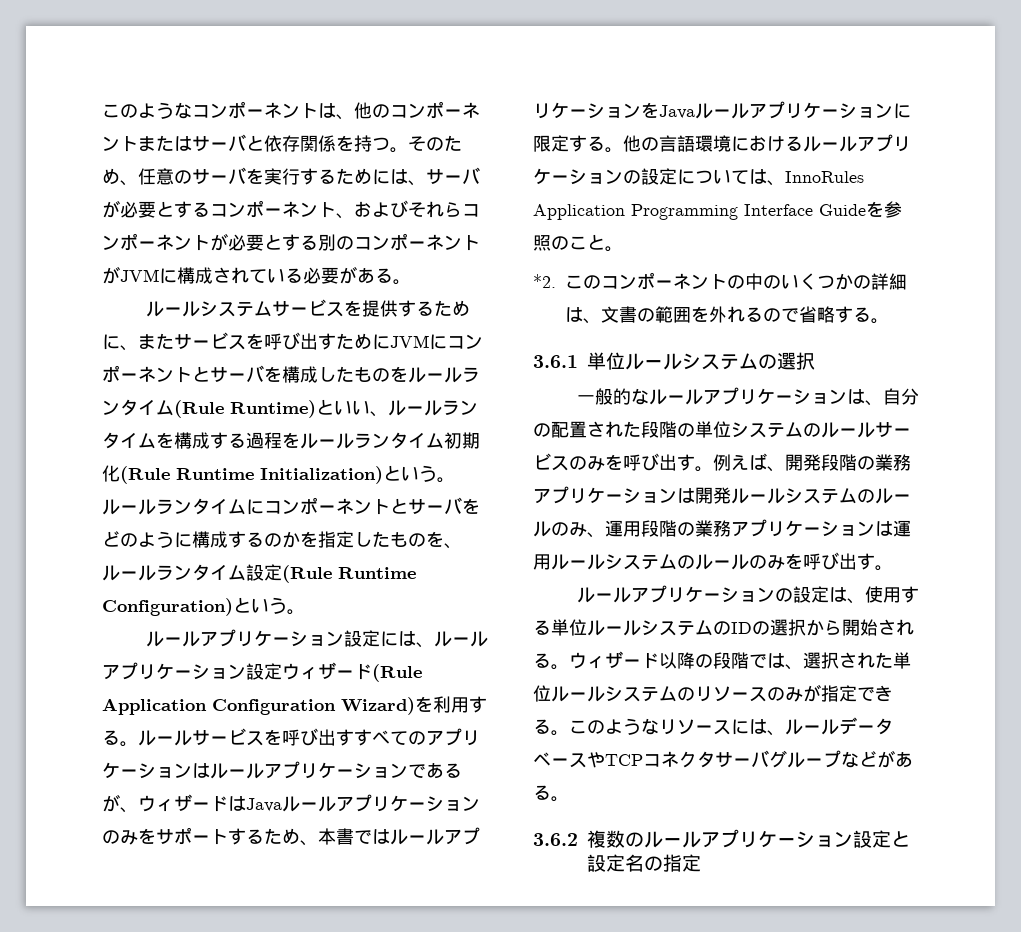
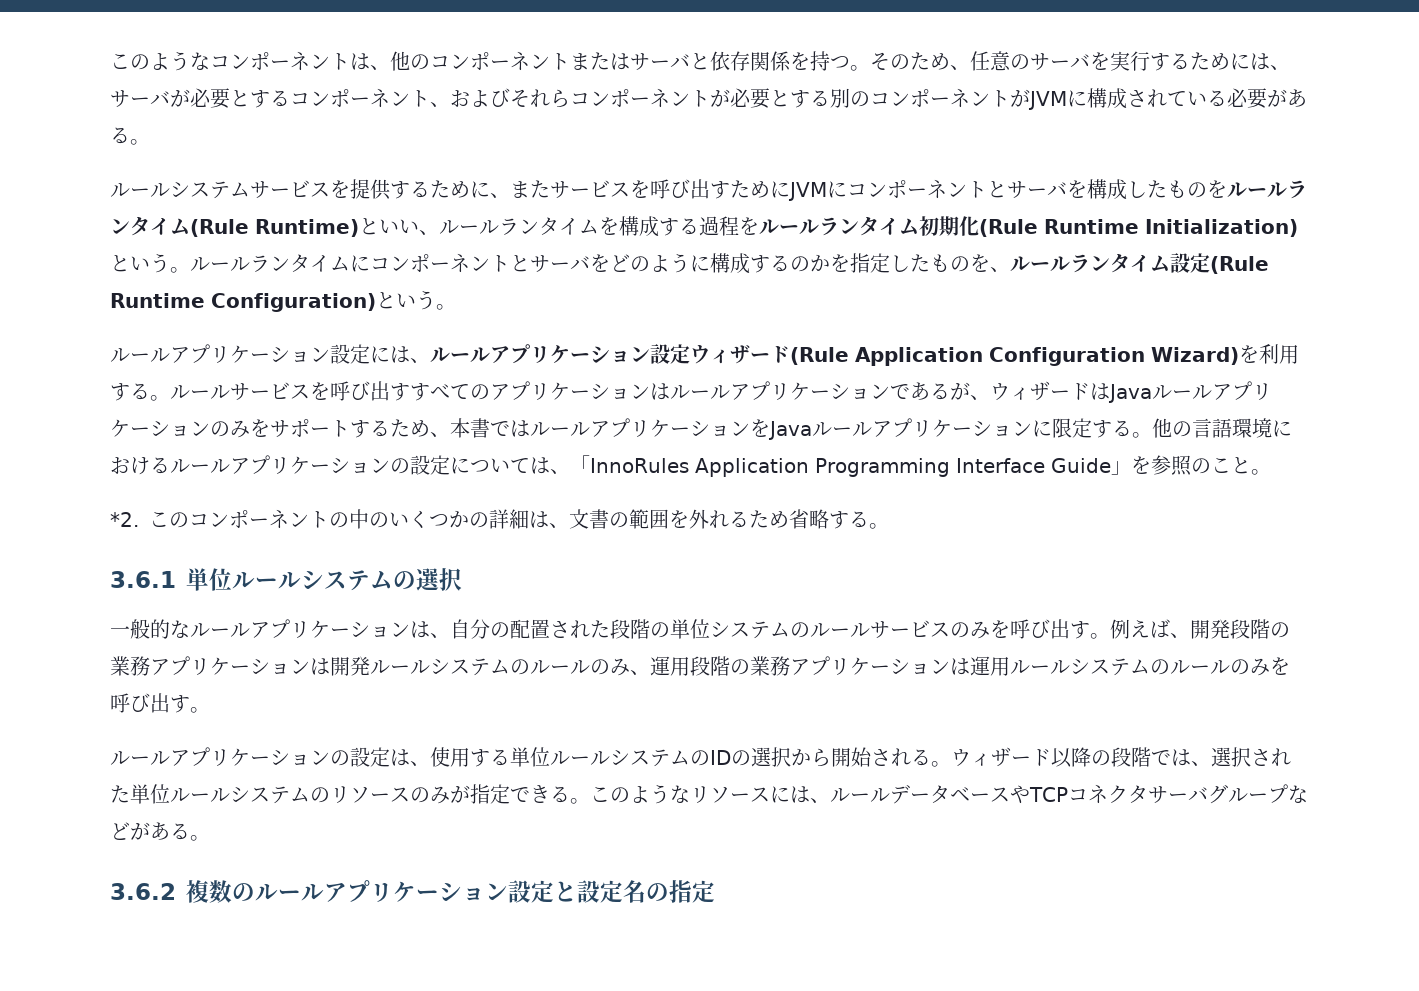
(785, 183) none -> [570,455,590,473] 「
(866, 210) none -> [1110,461,1131,475] 」
[763,308,799,322] ので -> [749,510,789,528] ため

